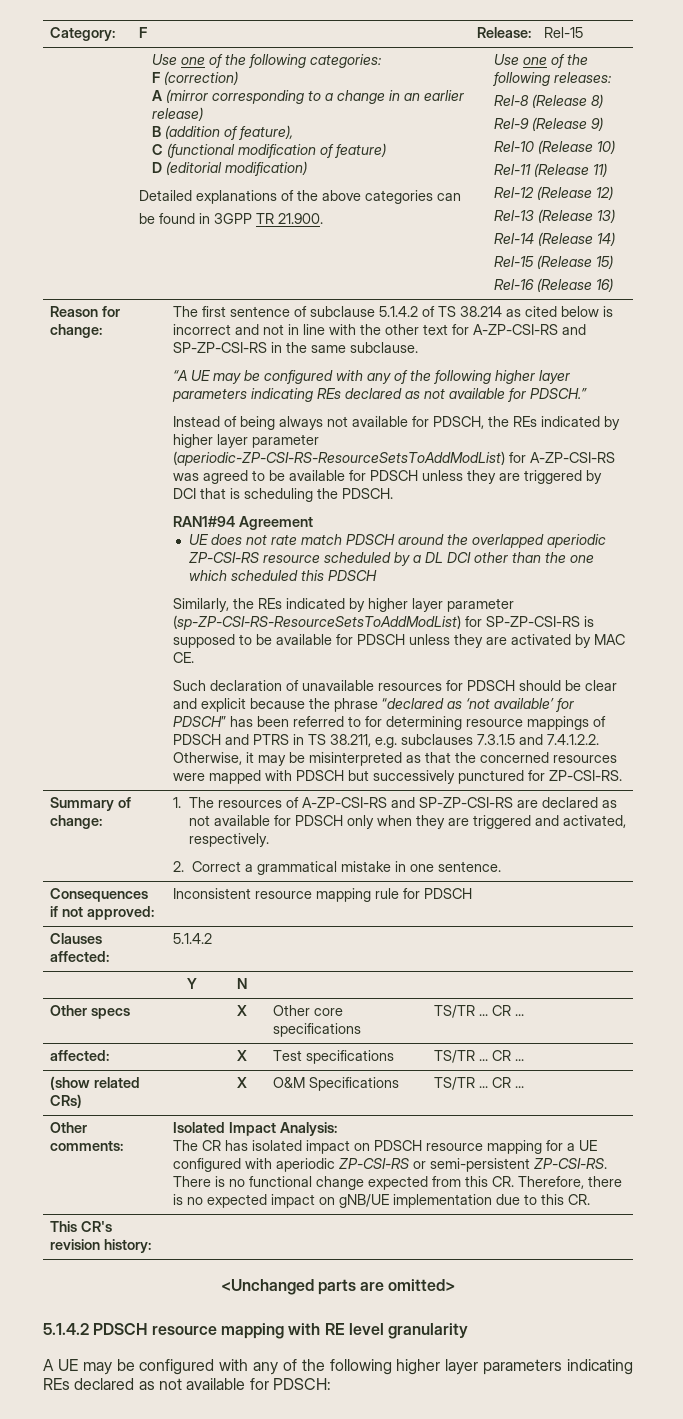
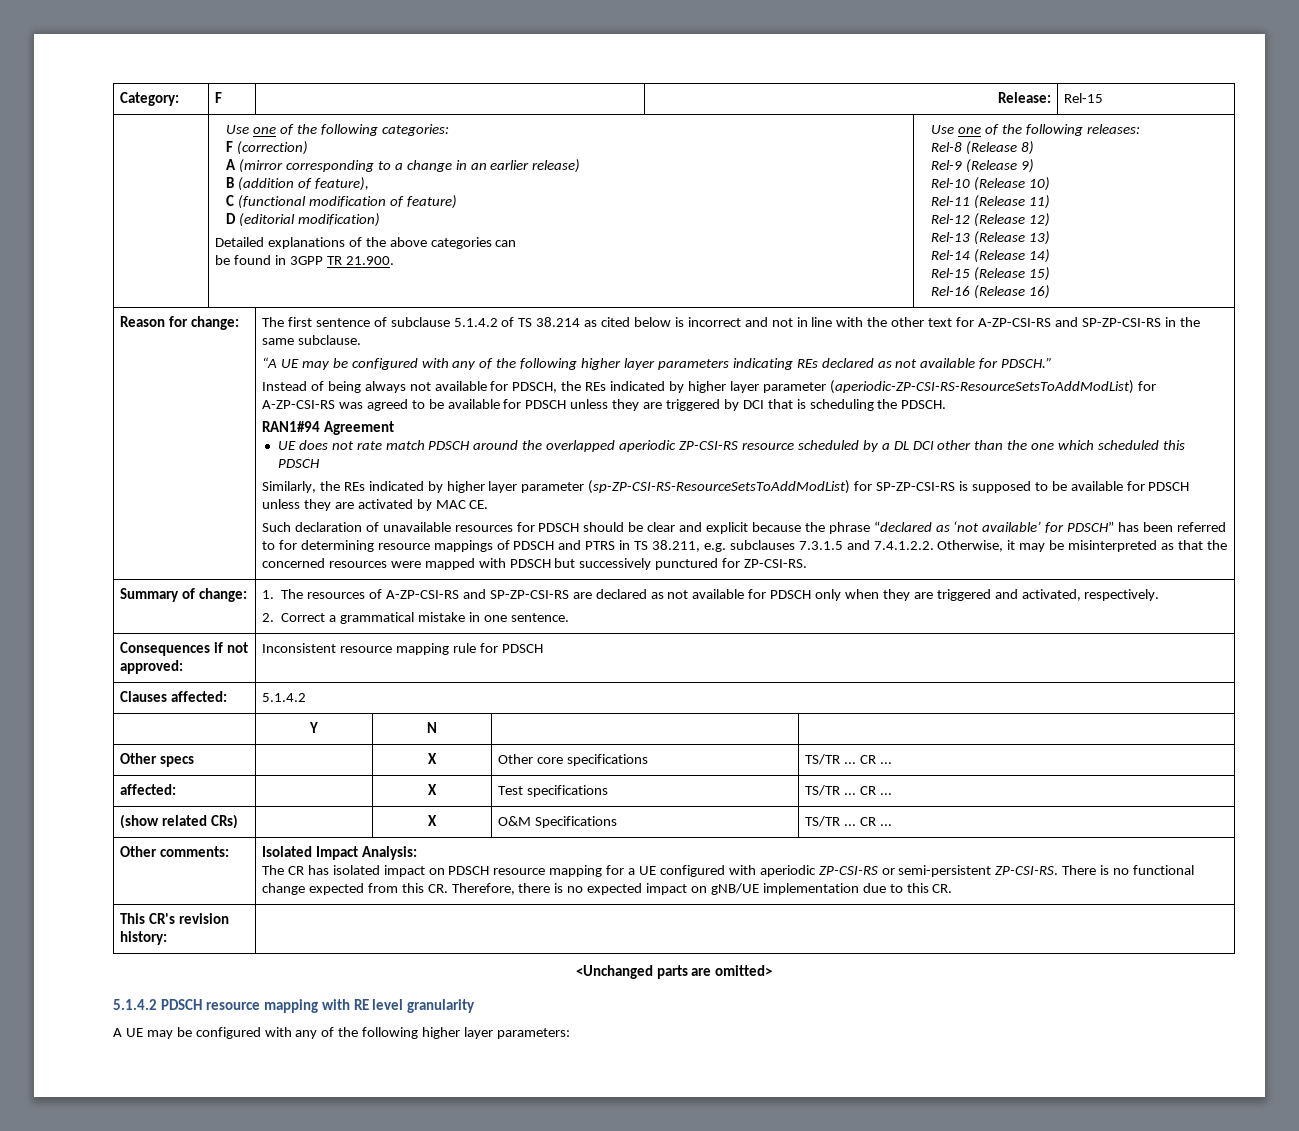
[483,1359,633,1375] [43,1378,331,1390] parameters indicating REs declared as not available for PDSCH: -> [496,1028,570,1039] parameters:

